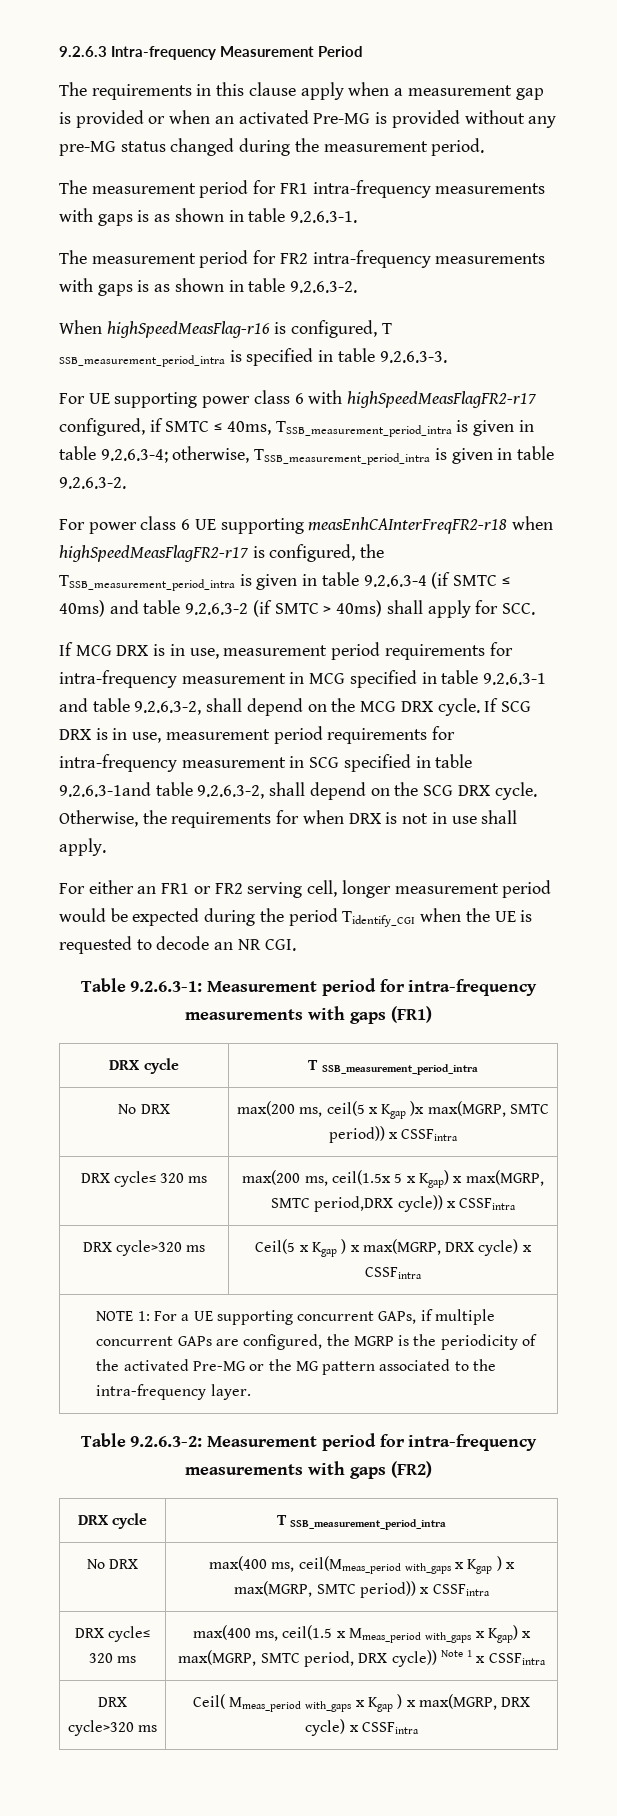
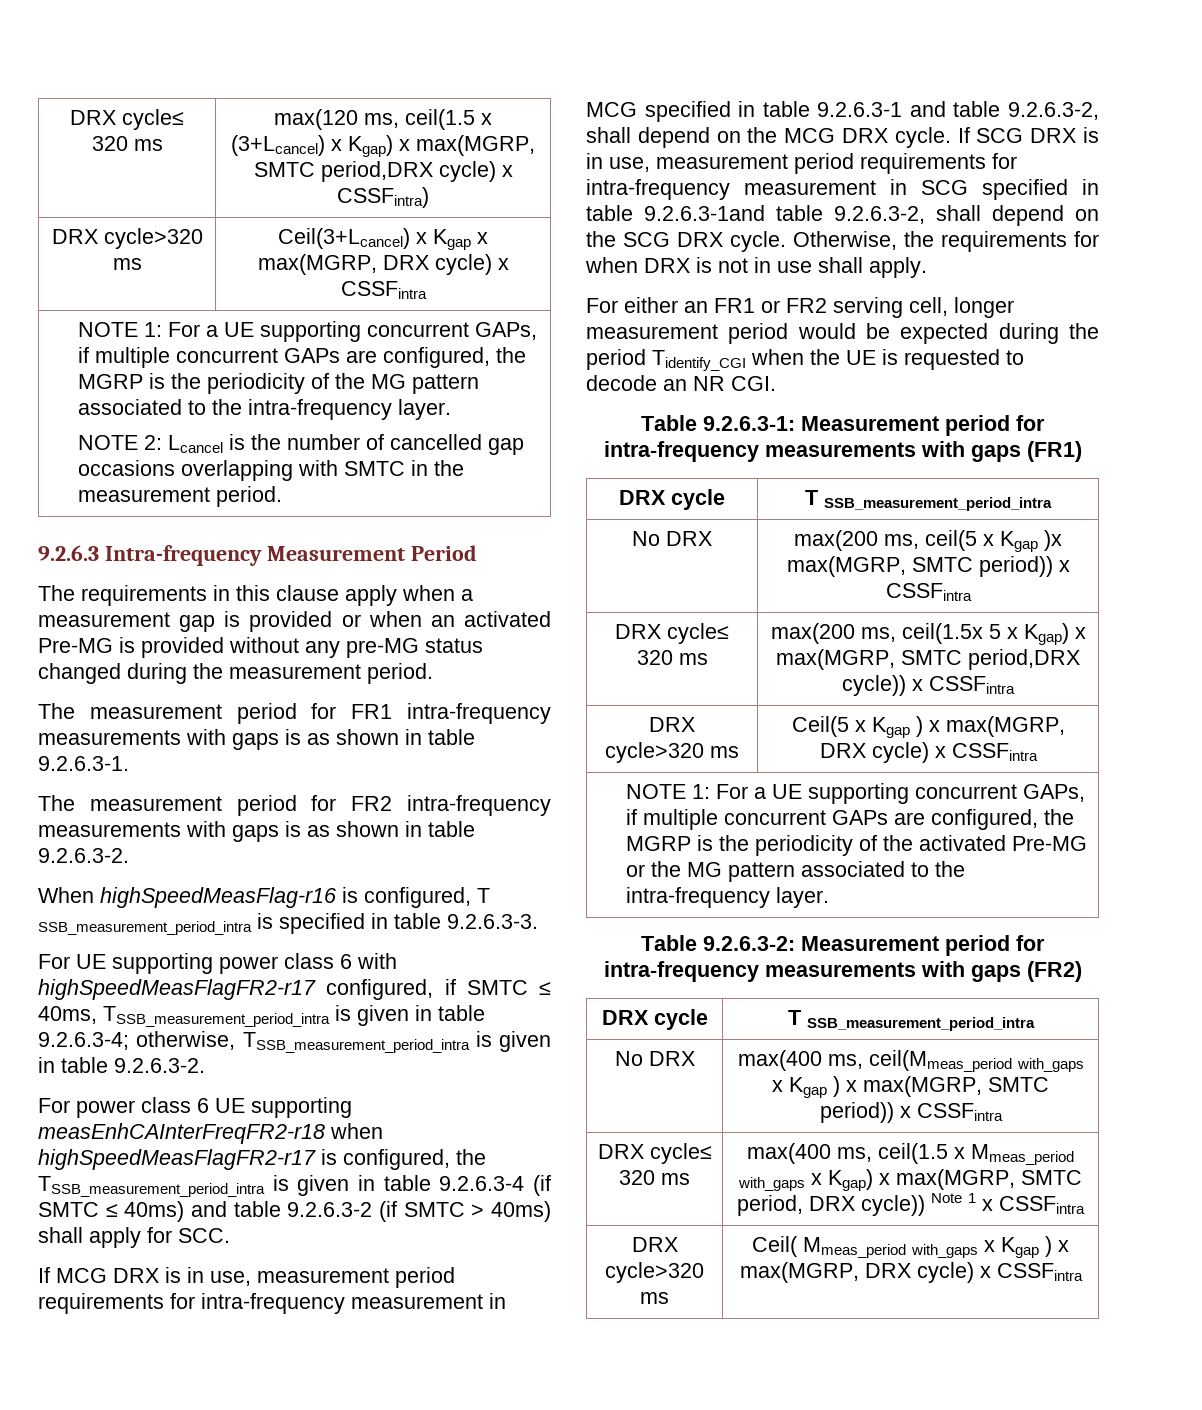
(59, 51) none -> [70,109,184,130] [91,136,163,151] [274,109,492,130] [231,135,535,157] [253,161,513,182] [337,187,429,208] [51,228,203,249] [112,258,142,270] [278,228,488,250] [257,254,509,275] [340,281,427,299] [78,321,538,342] [78,347,527,368] [78,373,480,394] [78,399,452,420] [78,434,525,455] [78,460,465,481] [78,486,283,507] DRX cycle≤ 320 ms | max(120 ms, ceil(1.5 x (3+Lcancel) x Kgap) x max(MGRP, SMTC period,DRX cycle) x CSSFintra) // DRX cycle>320 ms | Ceil(3+Lcancel) x Kgap x max(MGRP, DRX cycle) x CSSFintra // NOTE 1: For a UE supporting concurrent GAPs, if multiple concurrent GAPs are configured, the MGRP is the periodicity of the MG pattern associated to the intra-frequency layer. // NOTE 2: Lcancel is the number of cancelled gap occasions overlapping with SMTC in the measurement period. //

